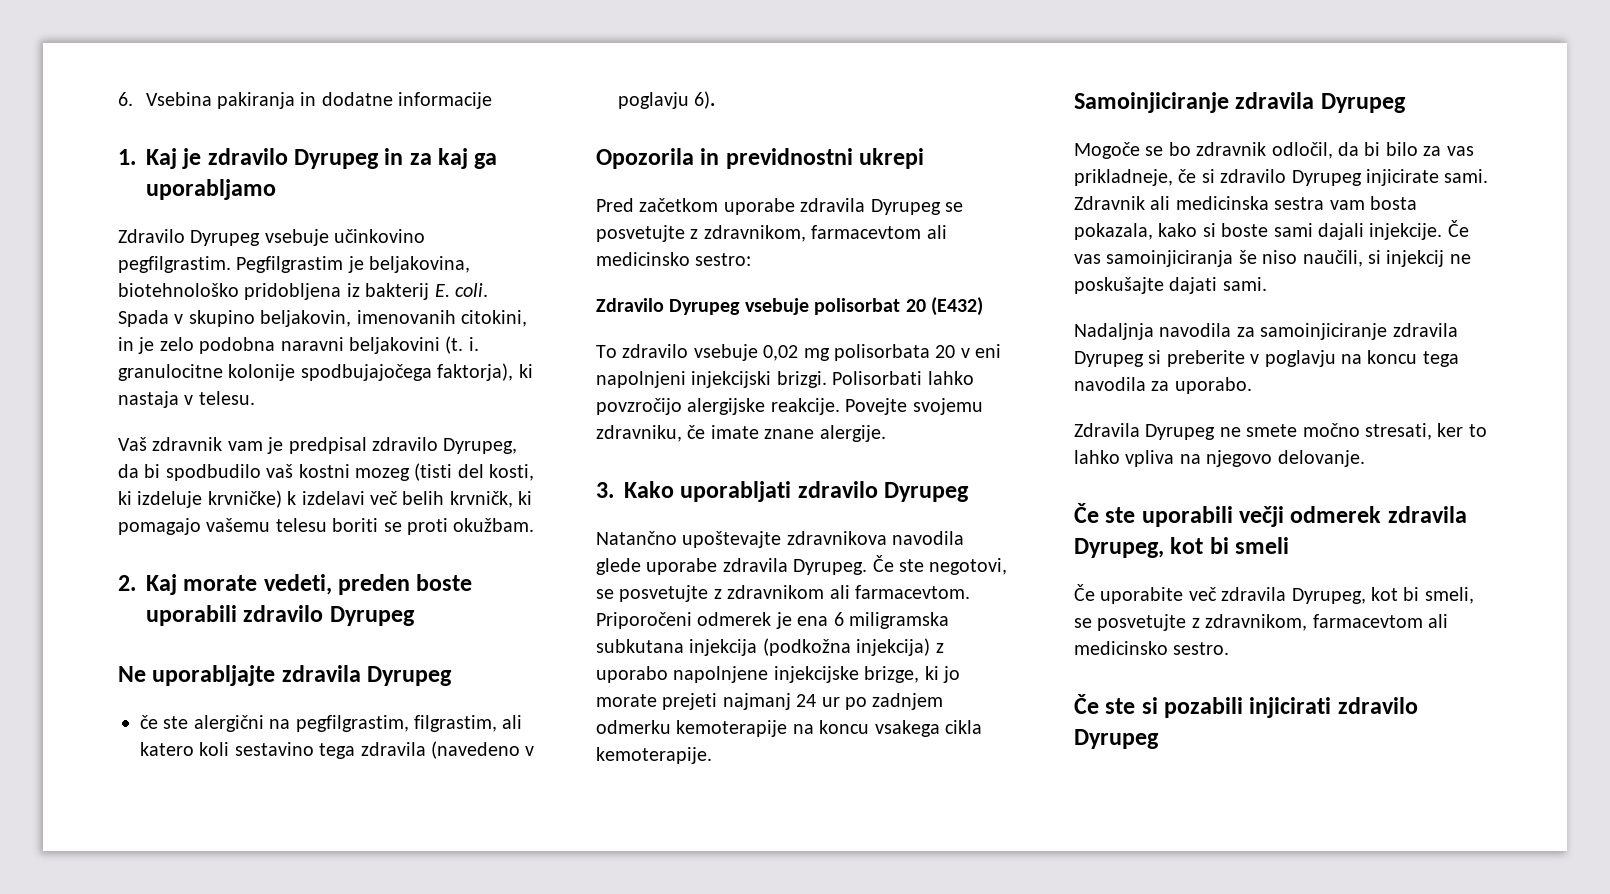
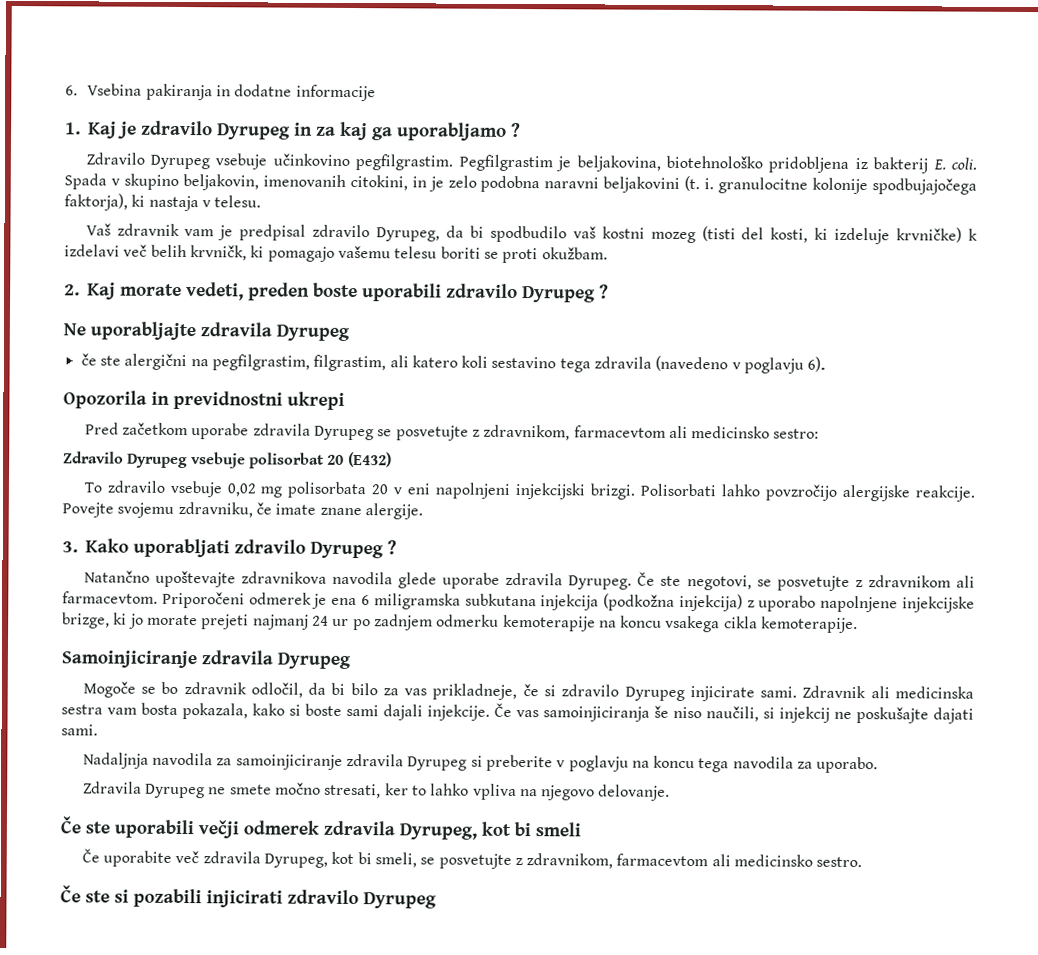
(276, 189) none -> [511,122,521,138] ?
(415, 616) none -> [599,284,609,299] ?
(970, 492) none -> [387,540,397,555] ?

